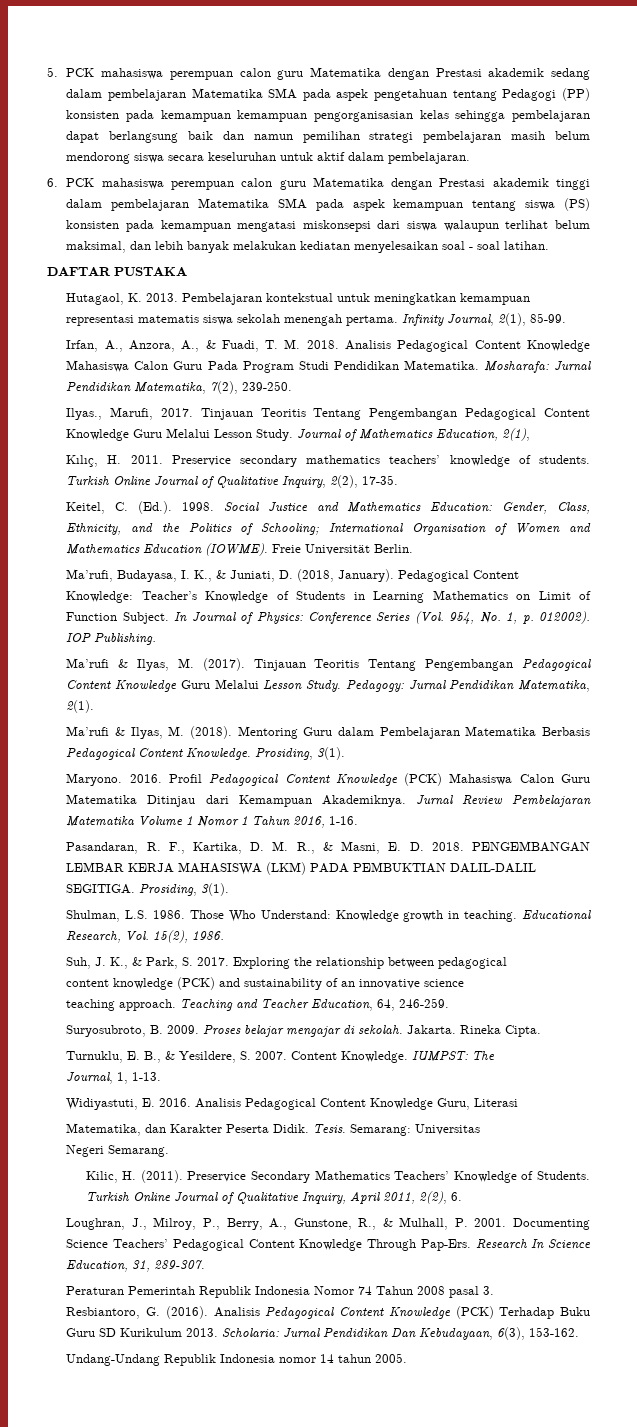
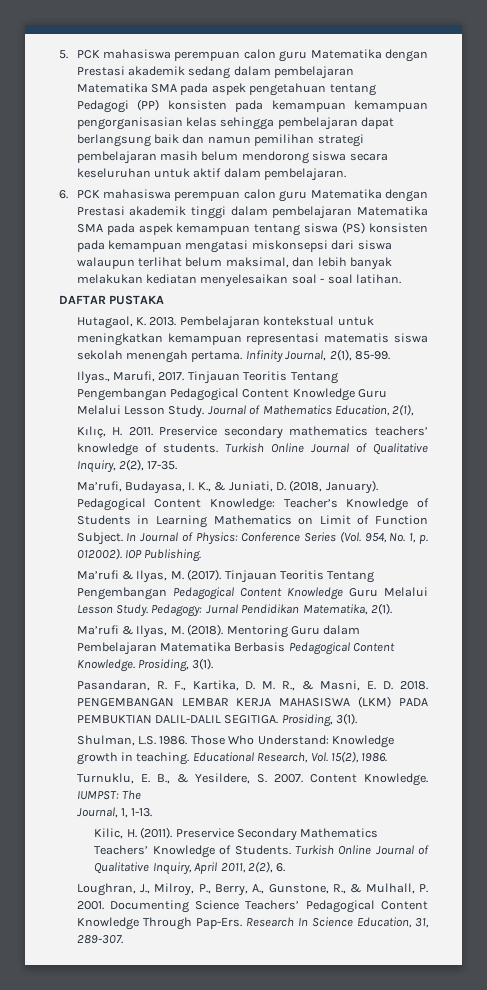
[66,339,590,352] [66,360,591,373] [66,381,293,394] // Irfan, A., Anzora, A., & Fuadi, T. M. 2018. Analisis Pedagogical Content Knowledge Mahasiswa Calon Guru Pada Program Studi Pendidikan Matematika. Mosharafa: Jurnal Pendidikan Matematika, 7(2), 239-250. -> (390, 355) none
[66,501,590,514] [66,523,591,535] [66,543,414,556] // Keitel, C. (Ed.). 1998. Social Justice and Mathematics Education: Gender, Class, Ethnicity, and the Politics of Schooling; International Organisation of Women and Mathematics Education (IOWME). Freie Universität Berlin. -> (178, 465) none
[66,773,590,786] [66,794,591,807] [66,816,359,828] // Maryono. 2016. Profil Pedagogical Content Knowledge (PCK) Mahasiswa Calon Guru Matematika Ditinjau dari Kemampuan Akademiknya. Jurnal Review Pembelajaran Matematika Volume 1 Nomor 1 Tahun 2016, 1-16. -> (214, 664) none
[66,957,508,969] [66,977,465,990] [66,998,450,1011] [66,1025,542,1037] // Suh, J. K., & Park, S. 2017. Exploring the relationship between pedagogical // content knowledge (PCK) and sustainability of an innovative science // teaching approach. Teaching and Teacher Education, 64, 246-259. // Suryosubroto, B. 2009. Proses belajar mengajar di sekolah. Jakarta. Rineka Cipta. -> (388, 757) none
[66,1098,519,1110] [66,1123,481,1136] [66,1145,170,1157] // Widiyastuti, E. 2016. Analisis Pedagogical Content Knowledge Guru, Literasi // Matematika, dan Karakter Peserta Didik. Tesis. Semarang: Universitas // Negeri Semarang. -> (153, 812) none
[66,1286,495,1298] [66,1306,590,1319] [66,1327,580,1340] [66,1353,408,1366] // Peraturan Pemerintah Republik Indonesia Nomor 74 Tahun 2008 pasal 3. // Resbiantoro, G. (2016). Analisis Pedagogical Content Knowledge (PCK) Terhadap Buku Guru SD Kurikulum 2013. Scholaria: Jurnal Pendidikan Dan Kebudayaan, 6(3), 153-162. // Undang-Undang Republik Indonesia nomor 14 tahun 2005. -> (123, 939) none

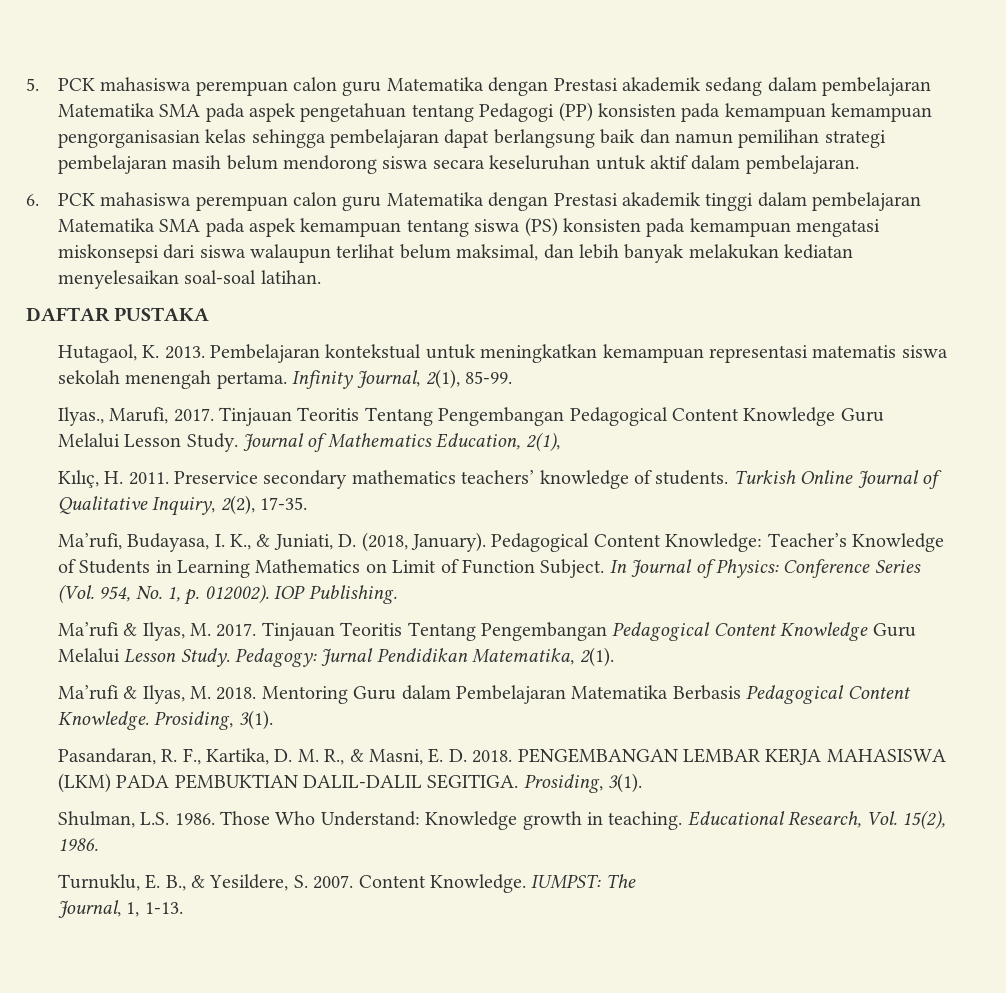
[291,274,353,284] soal - soal -> [184,270,257,284] soal-soal
[187,569,222,581] (2017). -> [216,623,257,637] 2017.
[187,624,224,636] (2018). -> [216,687,257,700] 2018.
[94,827,379,841] [94,845,429,858] [94,861,286,875] [76,883,429,896] [76,900,428,913] [76,917,429,930] [76,935,123,944] // Kilic, H. (2011). Preservice Secondary Mathematics Teachers’ Knowledge of Students. Turkish Online Journal of Qualitative Inquiry, April 2011, 2(2), 6. // Loughran, J., Milroy, P., Berry, A., Gunstone, R., & Mulhall, P. 2001. Documenting Science Teachers’ Pedagogical Content Knowledge Through Pap-Ers. Research In Science Education, 31, 289-307. -> (183, 908) none

